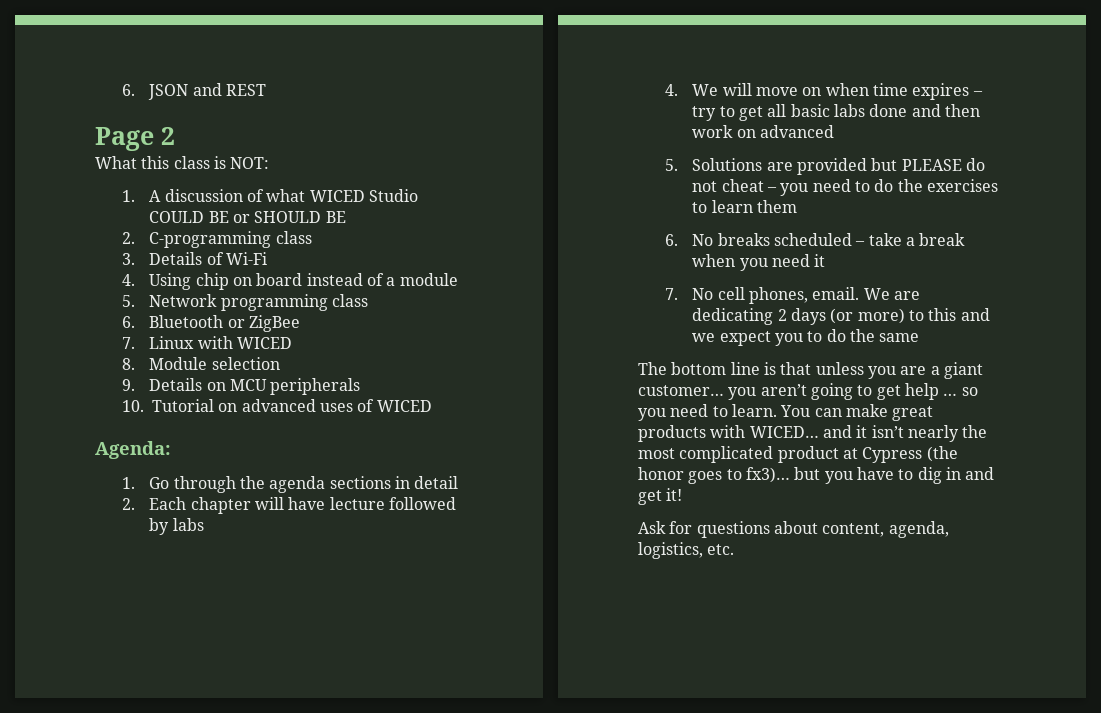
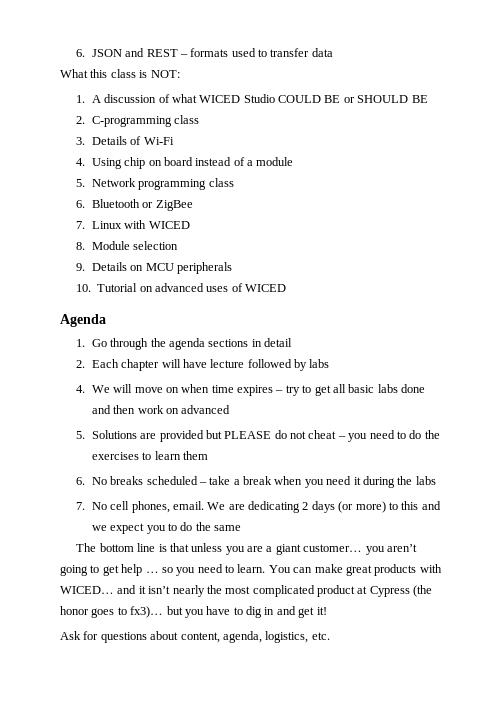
[95,127,175,151] // Page 2 -> [179,48,333,57] – formats used to transfer data
[95,441,171,459] Agenda: -> [60,314,106,327] Agenda
(826, 260) none -> [362,476,436,488] during the labs

